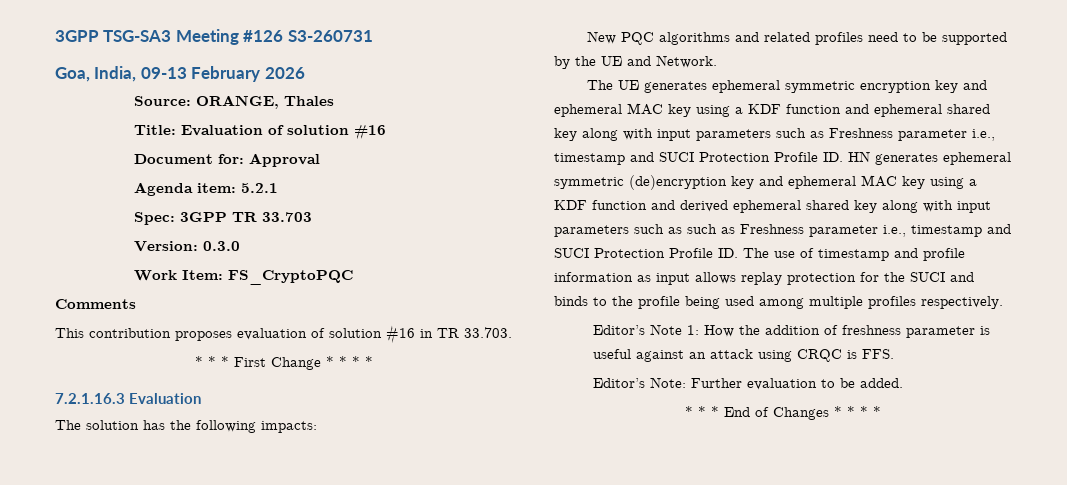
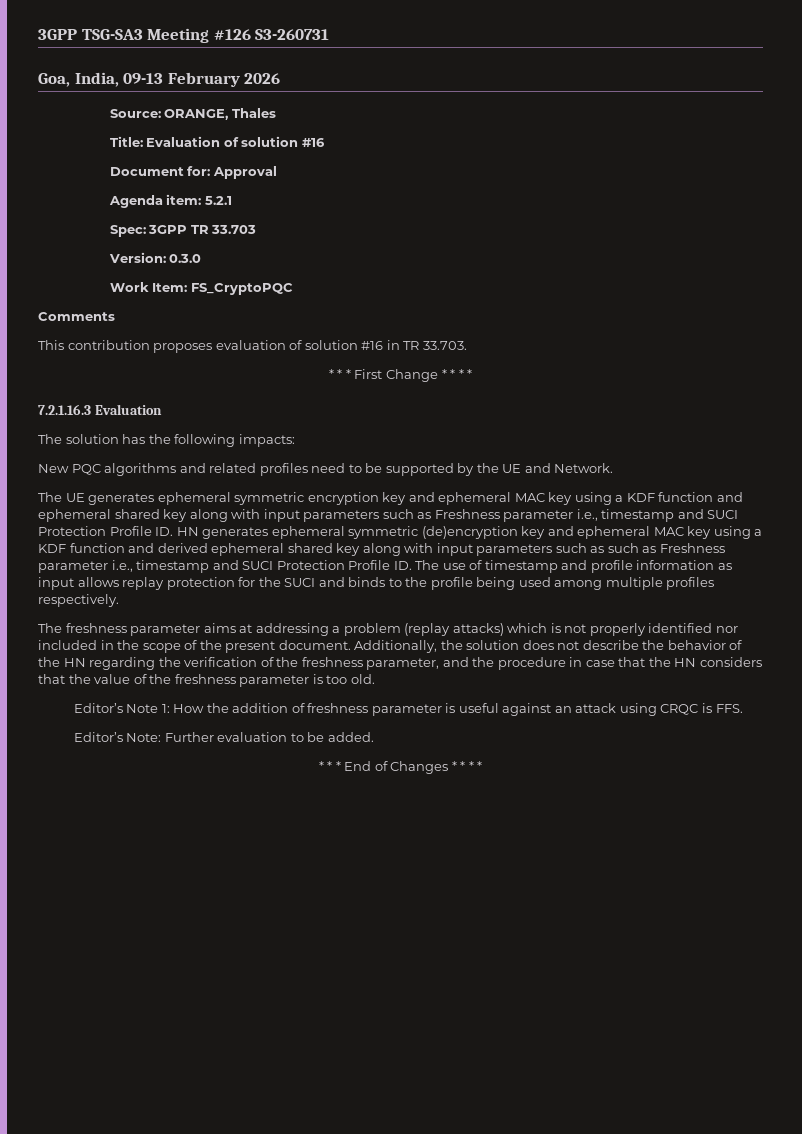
(1003, 302) none -> [38,623,738,636] [38,640,743,653] [38,657,762,670] [38,674,375,687] // The freshness parameter aims at addressing a problem (replay attacks) which is not properly identified nor included in the scope of the present document. Additionally, the solution does not describe the behavior of the HN regarding the verification of the freshness parameter, and the procedure in case that the HN considers that the value of the freshness parameter is too old.

